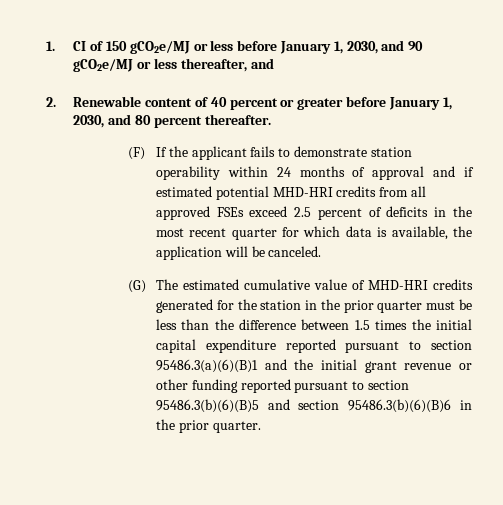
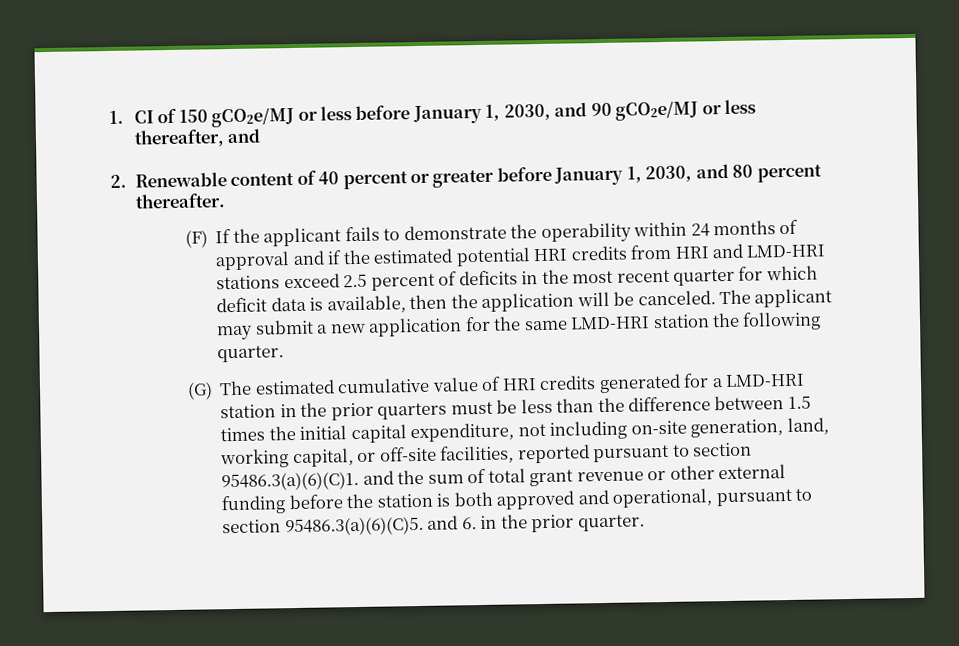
[370,147,412,157] station -> [510,224,538,239] the
(475, 172) none -> [342,249,371,265] the
[272,187,333,197] MHD-HRI -> [533,248,568,262] HRI
[410,186,426,197] [155,206,244,220] all approved FSEs -> [674,243,826,259] [216,275,281,290] HRI and LMD-HRI stations
(341, 231) none -> [216,297,268,313] deficit
(448, 233) none -> [409,294,448,310] then
(322, 251) none -> [719,288,833,308] [217,311,822,341] [217,345,285,363] The applicant may submit a new application for the same LMD-HRI station the following quarter.
[367,280,428,290] MHD-HRI -> [501,378,537,391] HRI
[237,299,257,310] the -> [711,373,806,388] a LMD-HRI
[377,301,423,313] quarter -> [377,402,448,420] quarters
[205,339,472,353] [155,359,258,373] expenditure reported pursuant to section 95486.3(a)(6)(B)1 -> [410,417,829,443] [220,442,753,469] [221,470,360,492] expenditure, not including on-site generation, land, working capital, or off-site facilities, reported pursuant to section 95486.3(a)(6)(C)1.
[320,359,357,370] initial -> [427,468,526,484] sum of total
[191,379,409,393] [155,399,452,413] funding reported pursuant to section 95486.3(b)(6)(B)5 and section 95486.3(b)(6)(B)6 -> [718,464,787,480] [221,488,813,515] [222,515,477,537] external funding before the station is both approved and operational, pursuant to section 95486.3(a)(6)(C)5. and 6.

